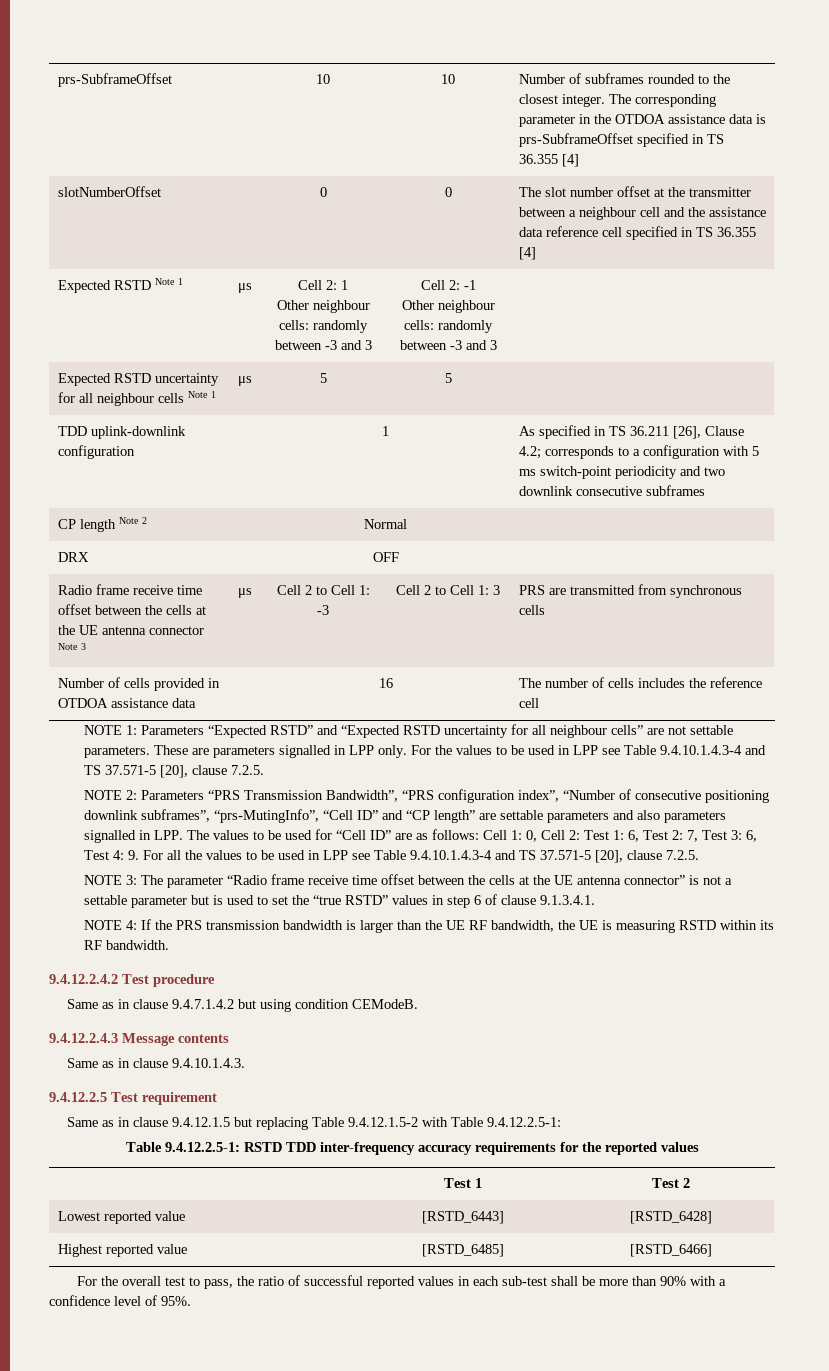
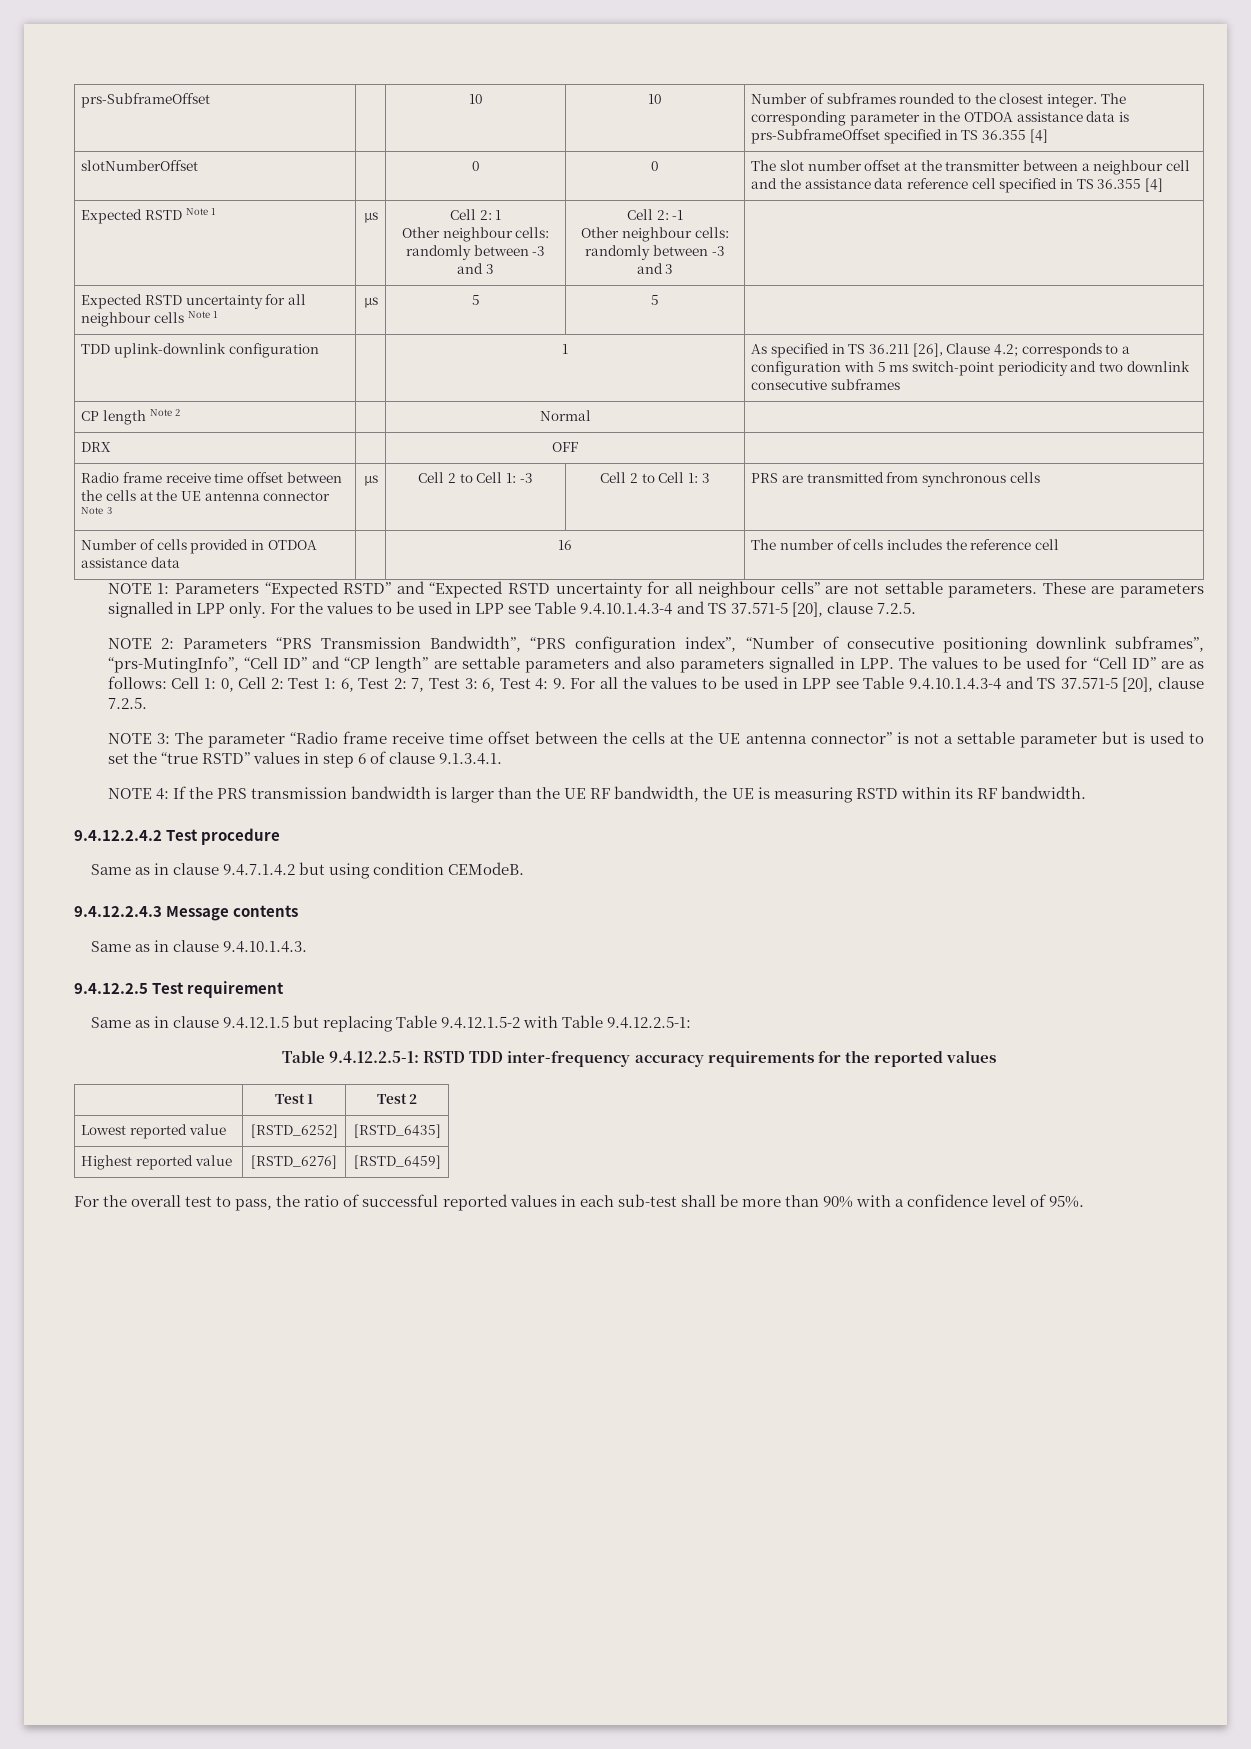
[421,1211,504,1224] [629,1211,712,1224] [RSTD_6443] | [RSTD_6428] -> [250,1124,338,1138] [353,1124,441,1138] [RSTD_6252] | [RSTD_6435]
[421,1244,504,1257] [629,1244,712,1257] [RSTD_6485] | [RSTD_6466] -> [251,1155,337,1169] [353,1155,441,1169] [RSTD_6276] | [RSTD_6459]

